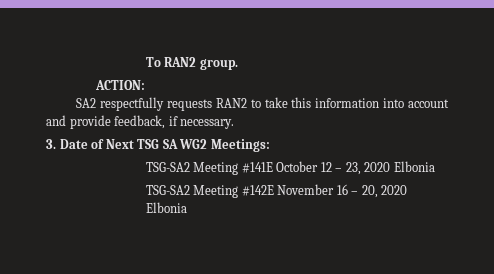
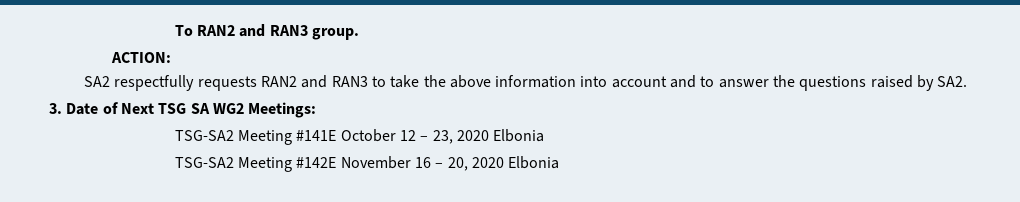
(197, 62) none -> [239,24,308,37] and RAN3
[250,97,449,108] [46,115,235,129] to take this information into account and provide feedback, if necessary. -> [301,75,968,91] and RAN3 to take the above information into account and to answer the questions raised by SA2.

